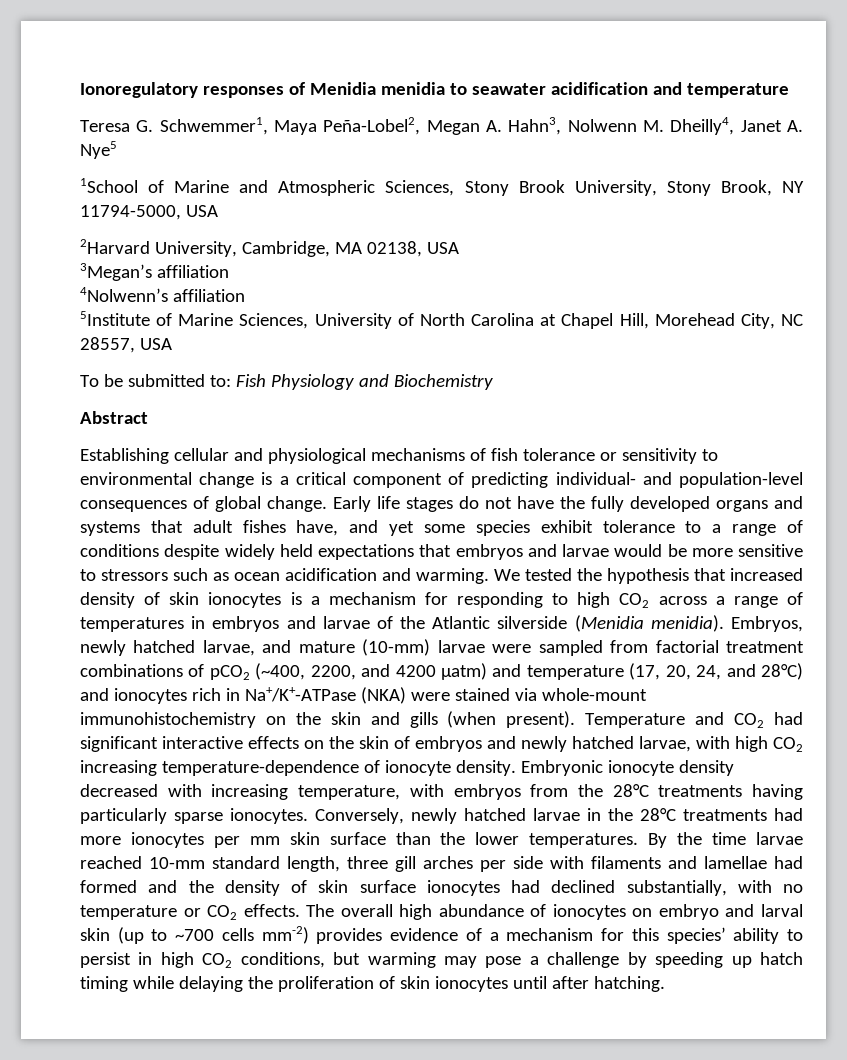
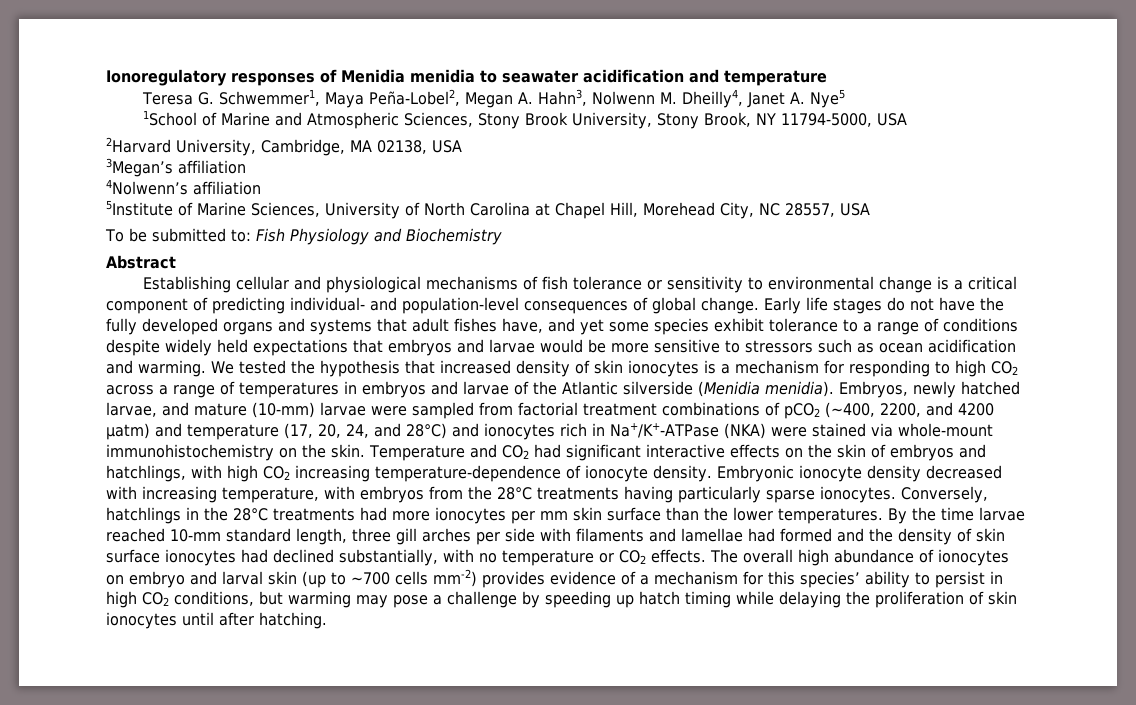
[330,711,576,728] skin and gills (when present). -> [331,444,365,458] skin.
[521,736,691,752] newly hatched larvae, -> [106,465,186,482] hatchlings,
[411,808,580,824] newly hatched larvae -> [106,507,181,524] hatchlings

